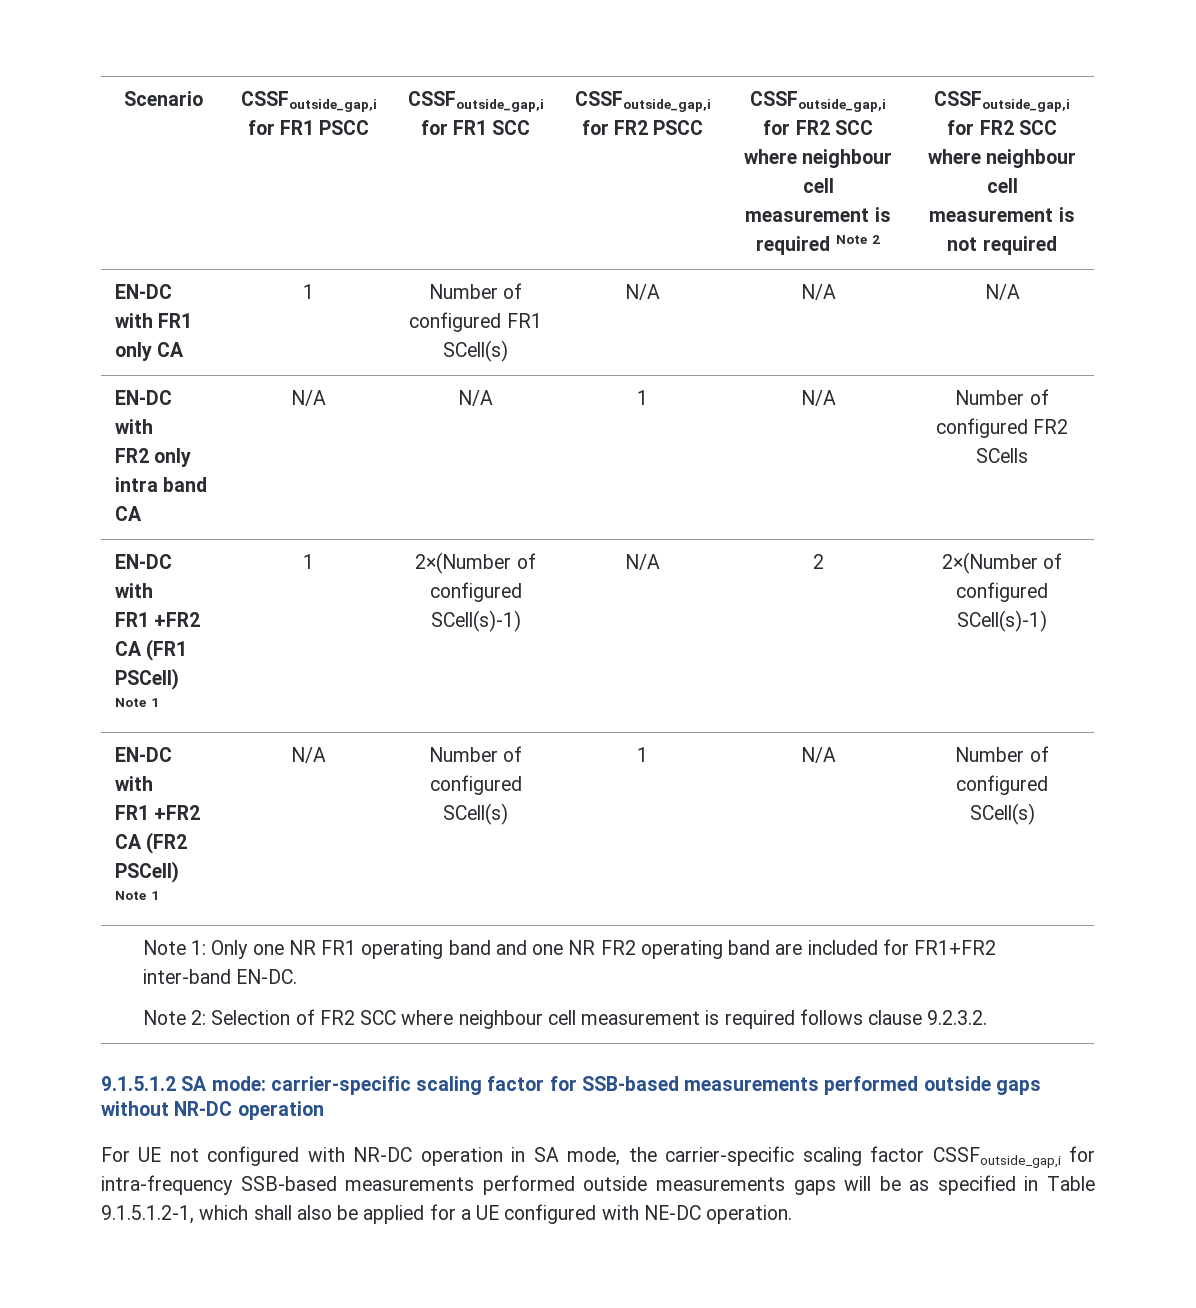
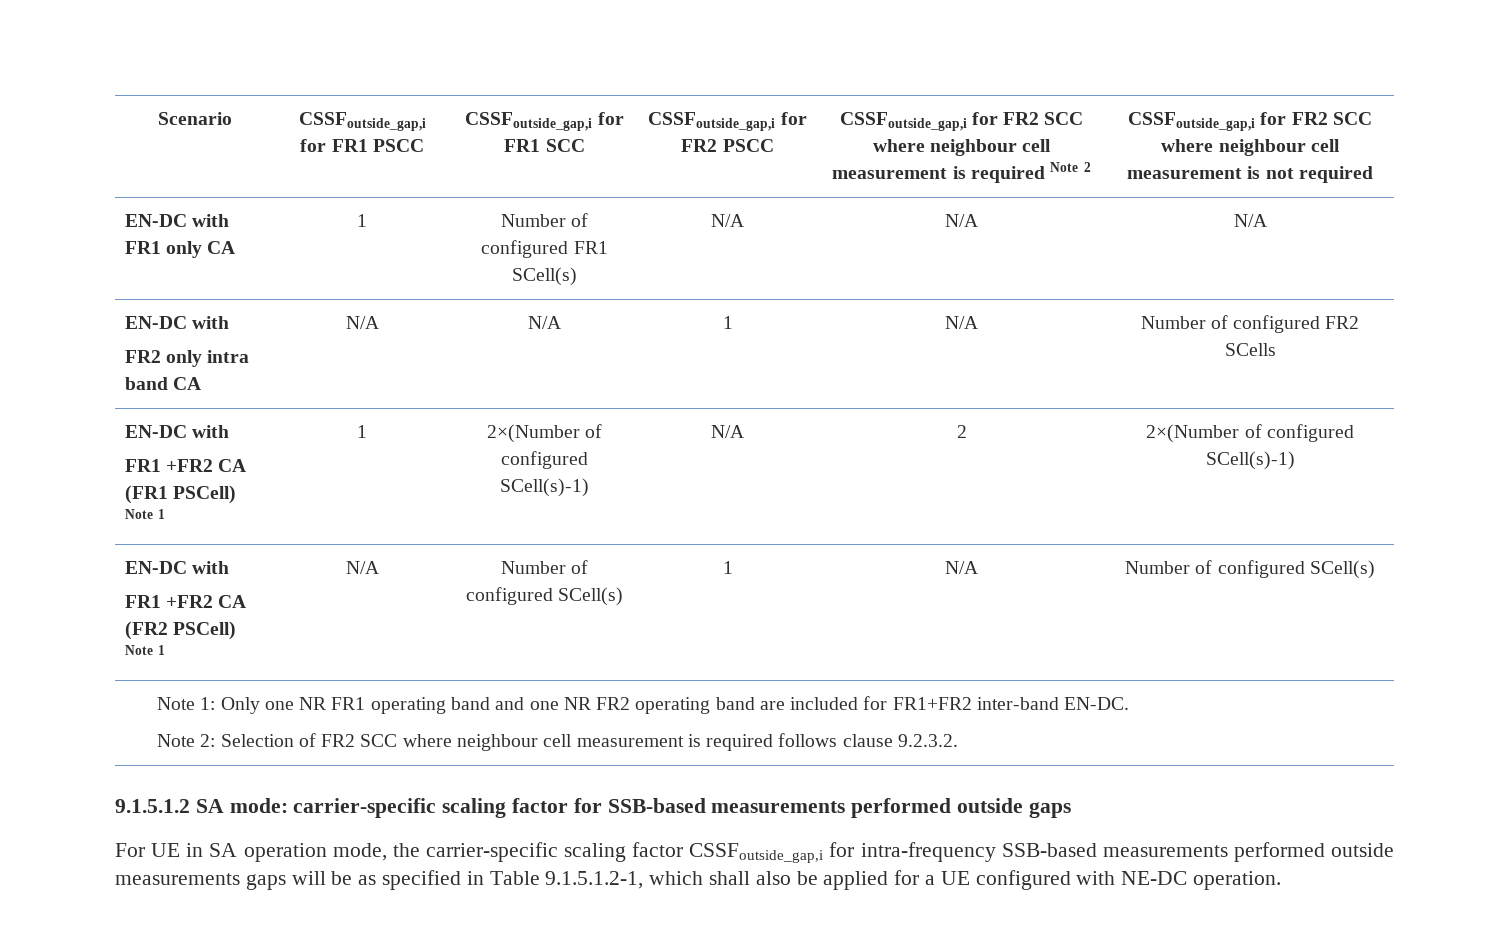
[101,1101,324,1120] without NR-DC operation -> (1071, 810) none
[169,1146,503,1166] not configured with NR-DC operation -> (181, 850) none
(559, 1154) none -> [243,843,327,862] operation

